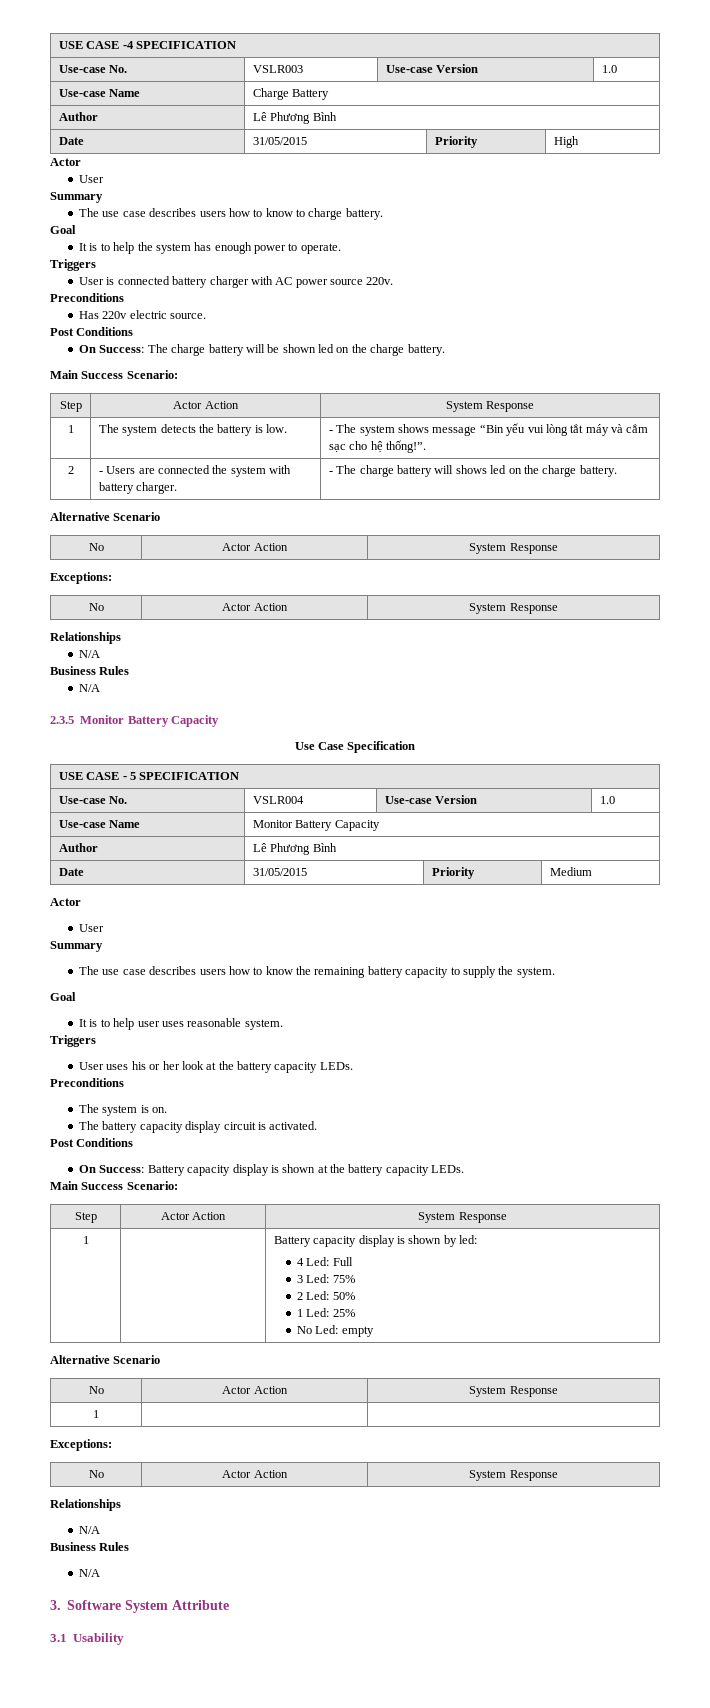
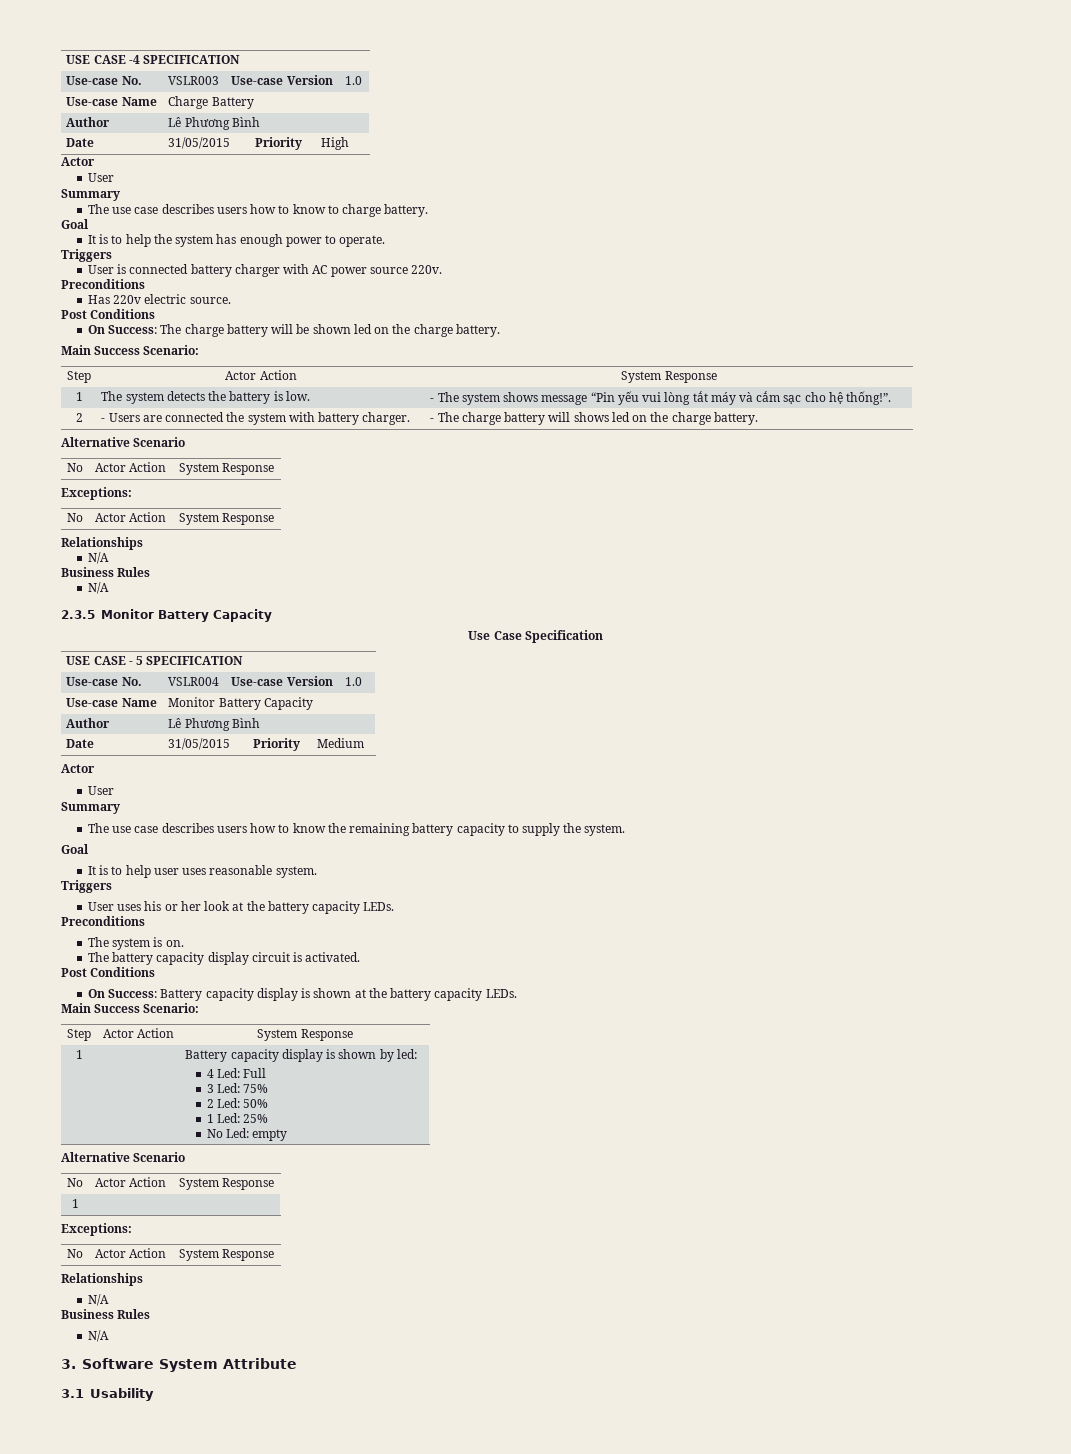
[479,424,504,433] “Bin -> [590,392,615,402] “Pin

